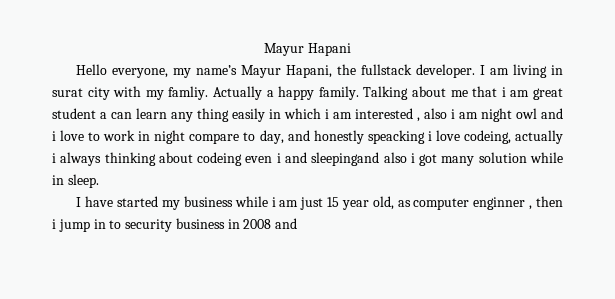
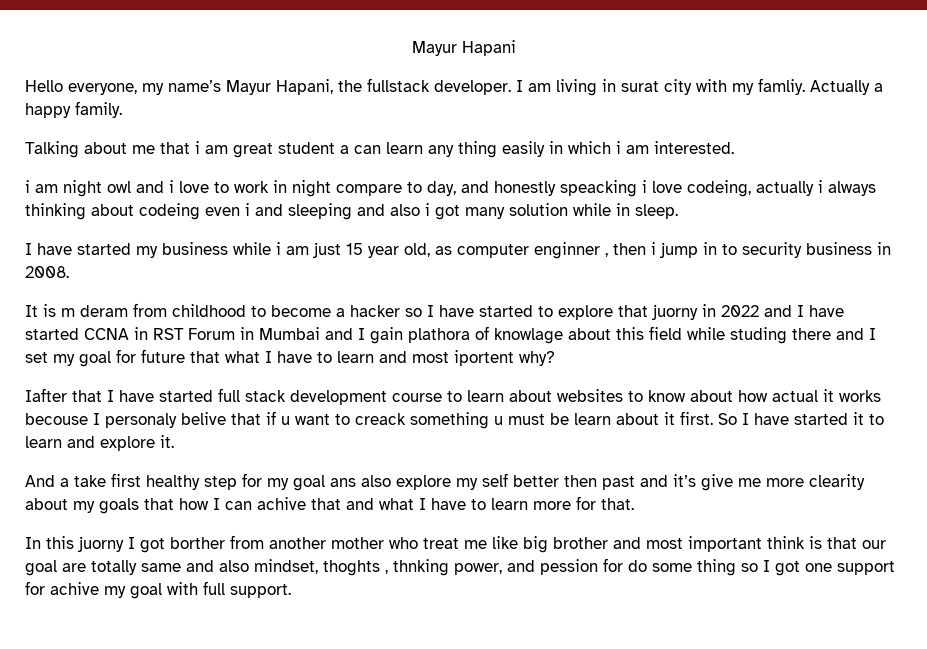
(359, 93) none -> (122, 109) //
[355,108,447,122] interested , also -> [654,141,734,154] interested. //
[311,152,380,166] sleepingand -> [288,203,385,220] sleeping and
[243,218,298,229] 2008 and -> [25,266,69,278] [25,303,844,320] [25,326,876,344] [25,349,555,367] [25,388,881,405] [25,411,884,429] [25,435,174,451] [25,473,865,491] [25,496,634,514] [25,535,886,553] [25,558,895,576] [25,581,291,599] 2008. // It is m deram from childhood to become a hacker so I have started to explore that juorny in 2022 and I have started CCNA in RST Forum in Mumbai and I gain plathora of knowlage about this field while studing there and I set my goal for future that what I have to learn and most iportent why? // Iafter that I have started full stack development course to learn about websites to know about how actual it works becouse I personaly belive that if u want to creack something u must be learn about it first. So I have started it to learn and explore it. // And a take first healthy step for my goal ans also explore my self better then past and it’s give me more clearity about my goals that how I can achive that and what I have to learn more for that. // In this juorny I got borther from another mother who treat me like big brother and most important think is that our goal are totally same and also mindset, thoghts , thnking power, and pession for do some thing so I got one support for achive my goal with full support.

